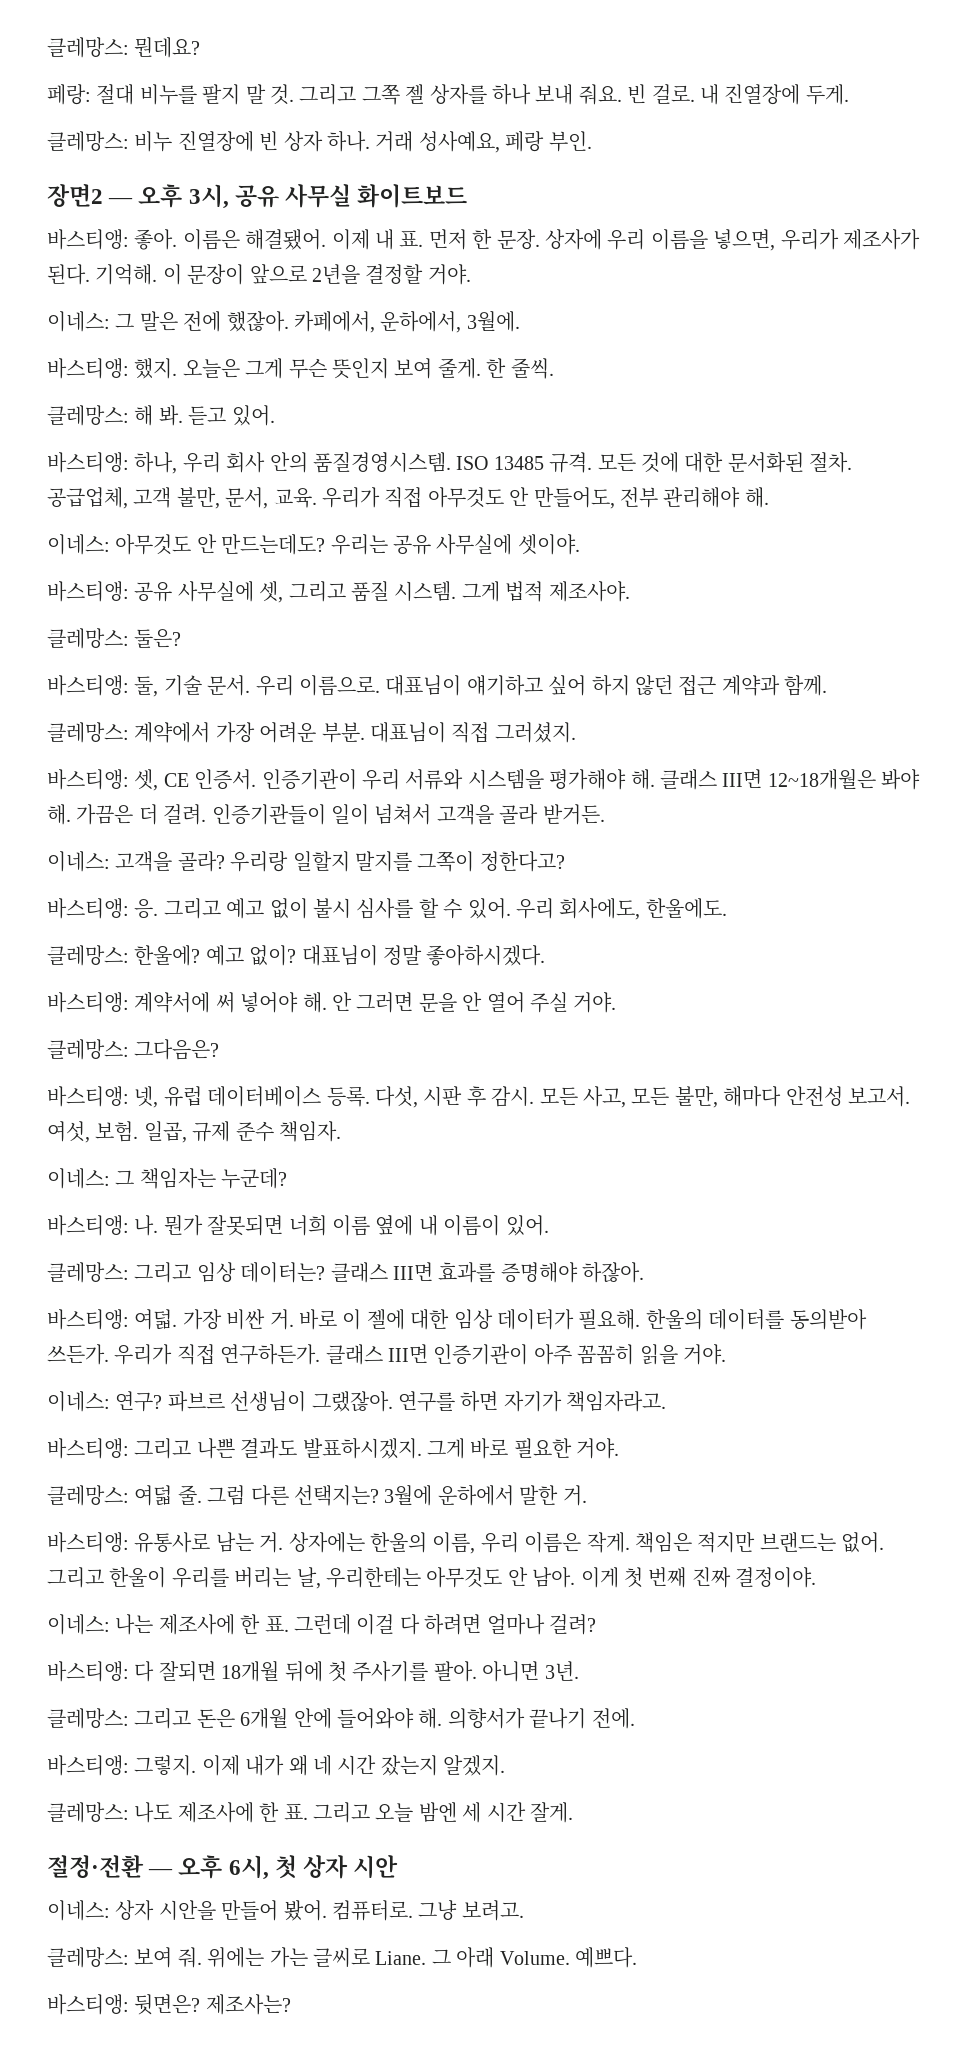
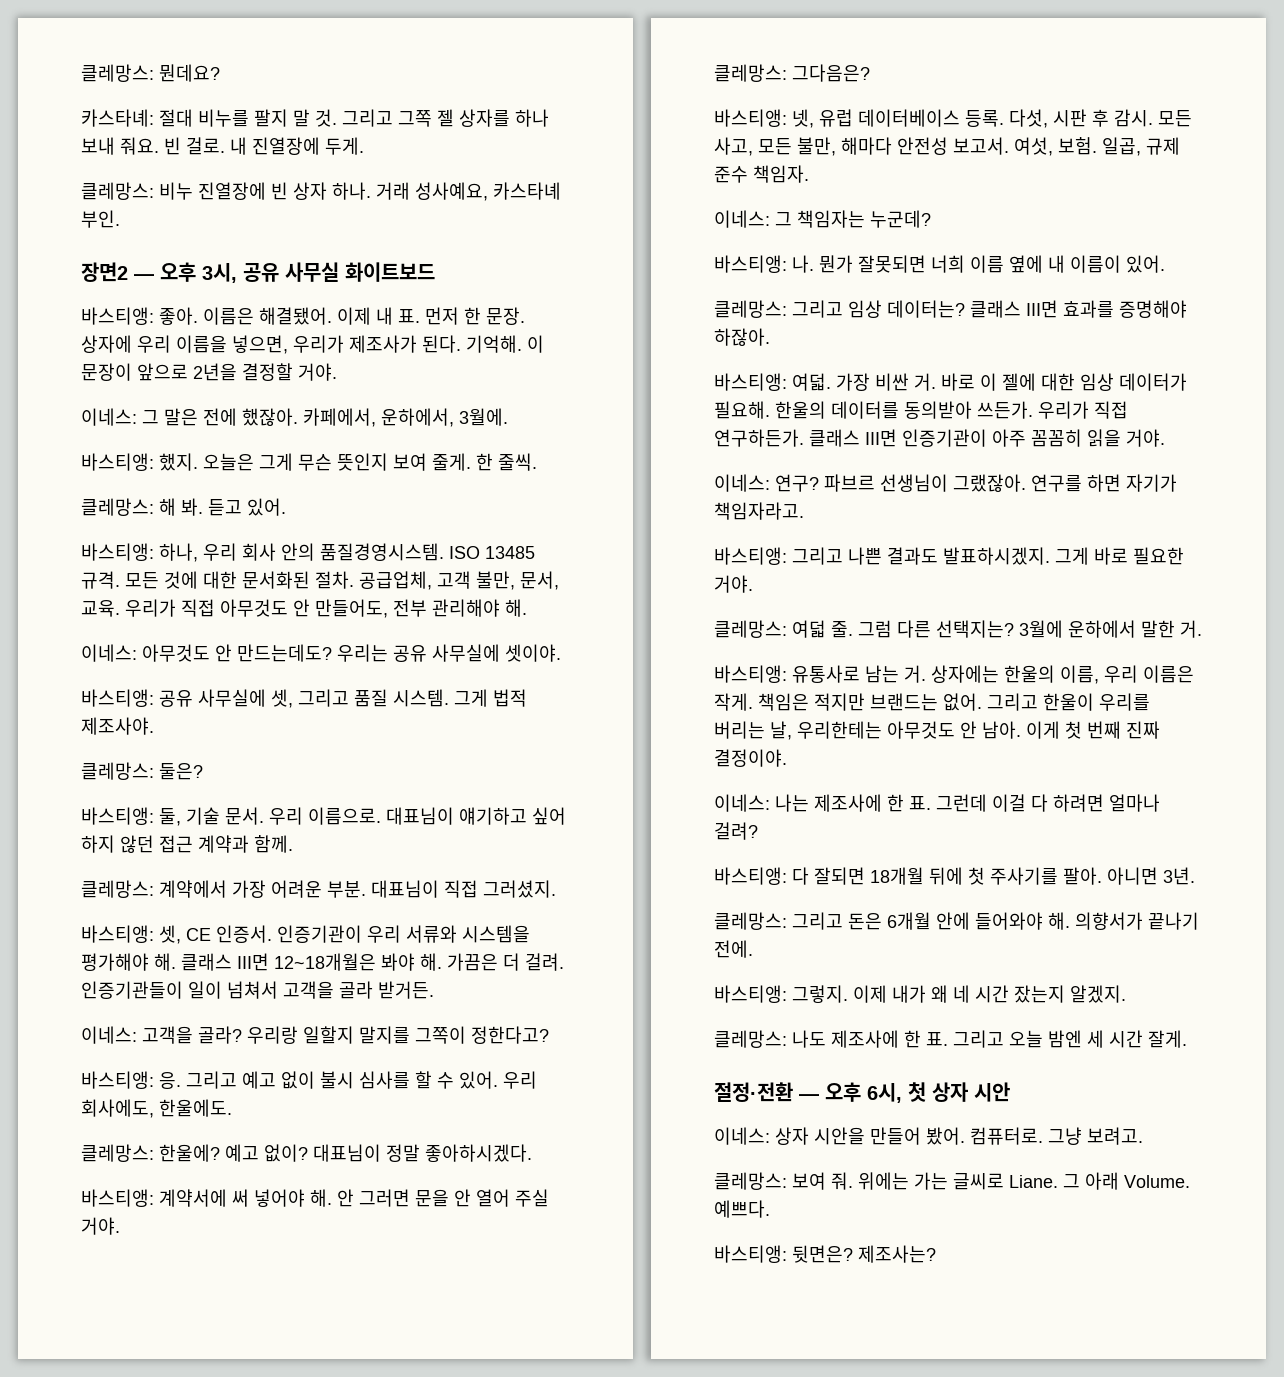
[47,84,91,105] 페랑: -> [81,109,154,127] 카스타녜:
[505,131,545,152] 페랑 -> [493,182,561,200] 카스타녜

